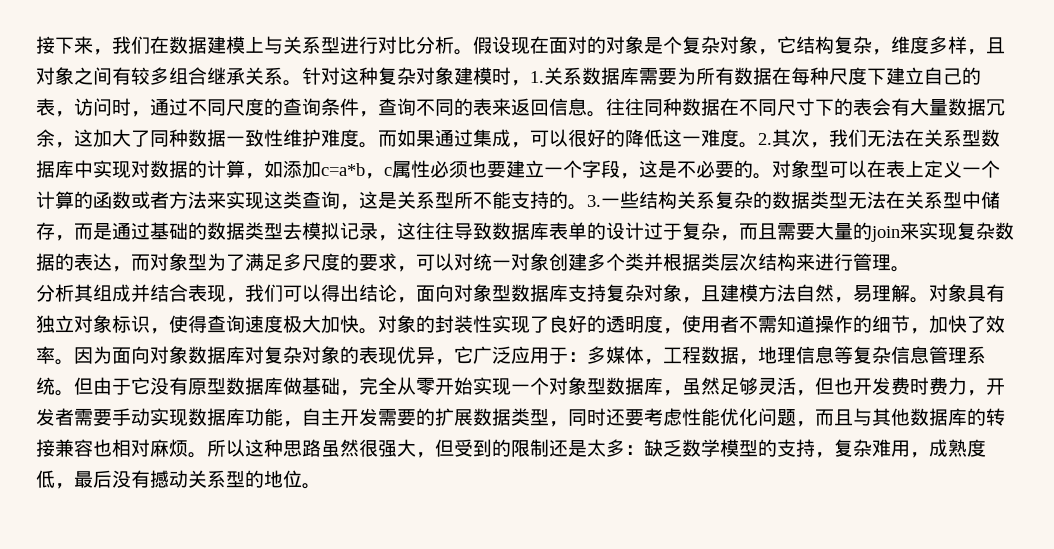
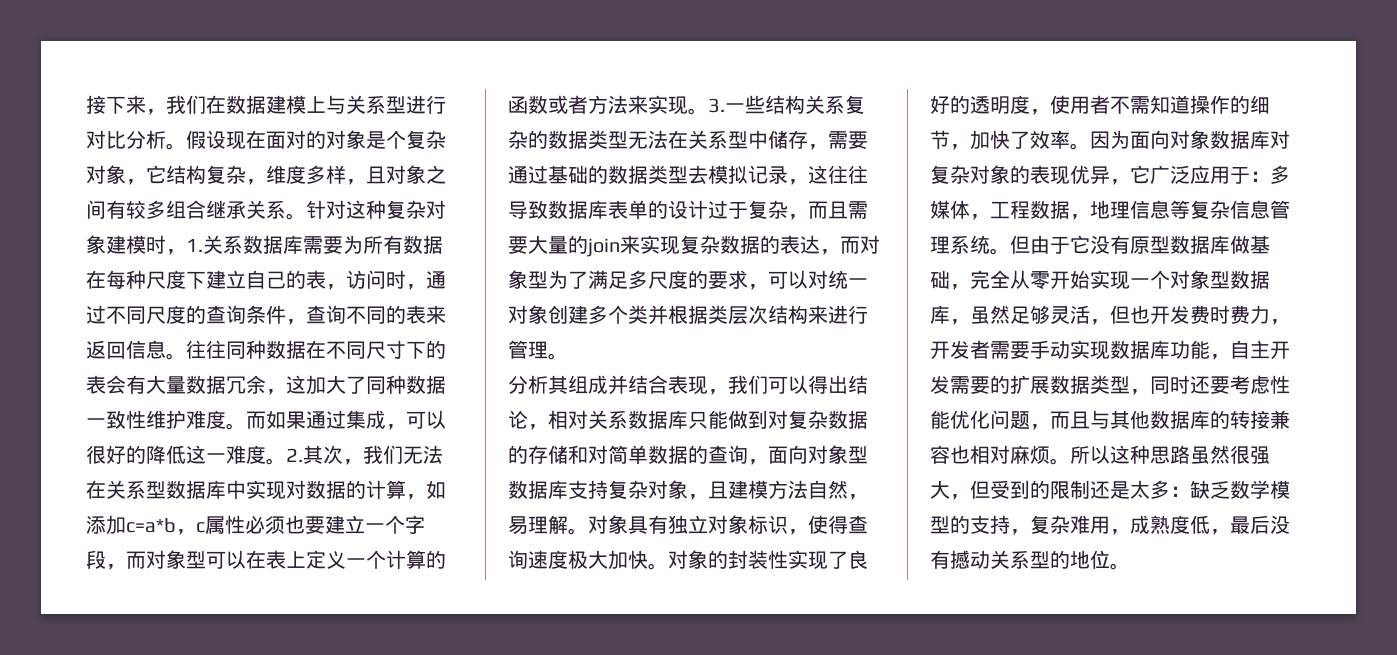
[639,160,772,179] 这是不必要的。 -> [126,551,146,569] 而
[264,191,568,210] 这类查询，这是关系型所不能支持的 -> (688, 105) none
[74,223,112,240] 而是 -> [828,131,868,149] 需要
(416, 300) none -> [548,410,868,429] [508,445,768,465] 相对关系数据库只能做到对复杂数据的存储和对简单数据的查询，

